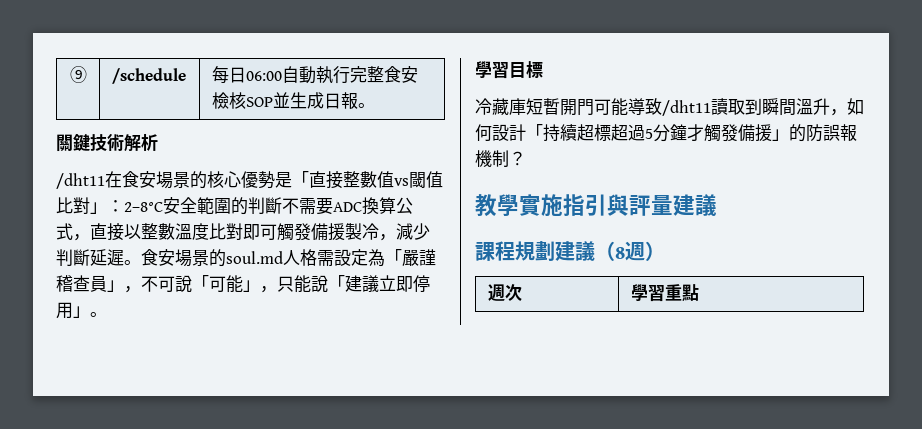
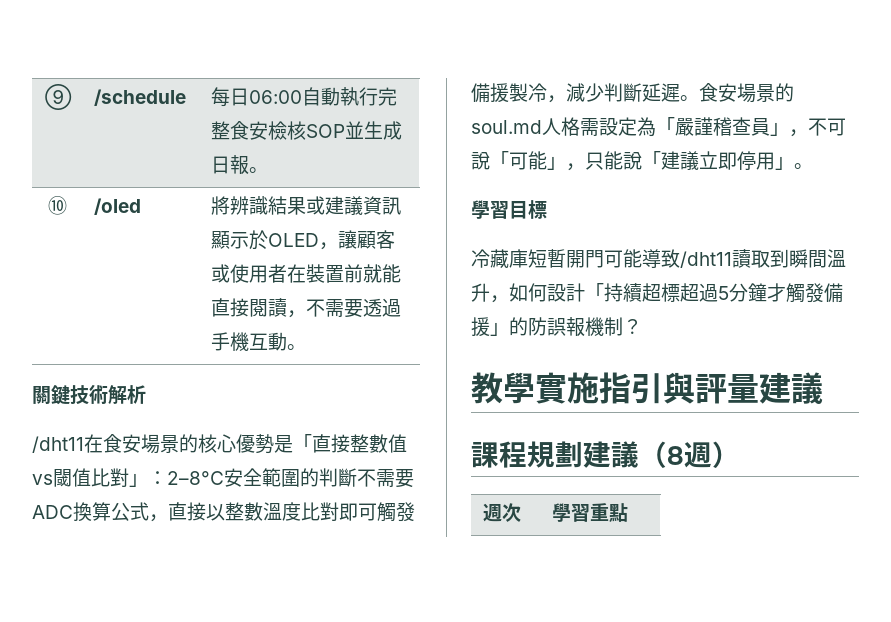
(375, 105) none -> [48,196,67,215] [93,198,141,215] [210,196,401,215] [210,230,395,250] [210,264,401,283] [210,298,401,318] [210,332,306,351] // ⑩ | /oled | 將辨識結果或建議資訊顯示於OLED，讓顧客或使用者在裝置前就能直接閱讀，不需要透過手機互動。

